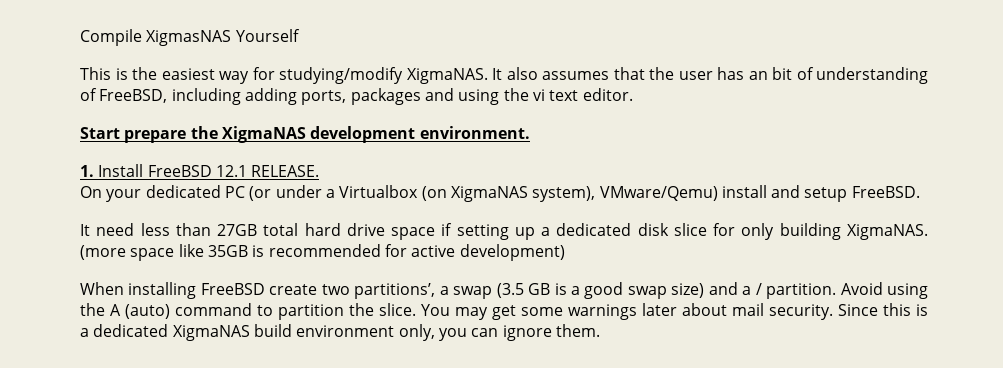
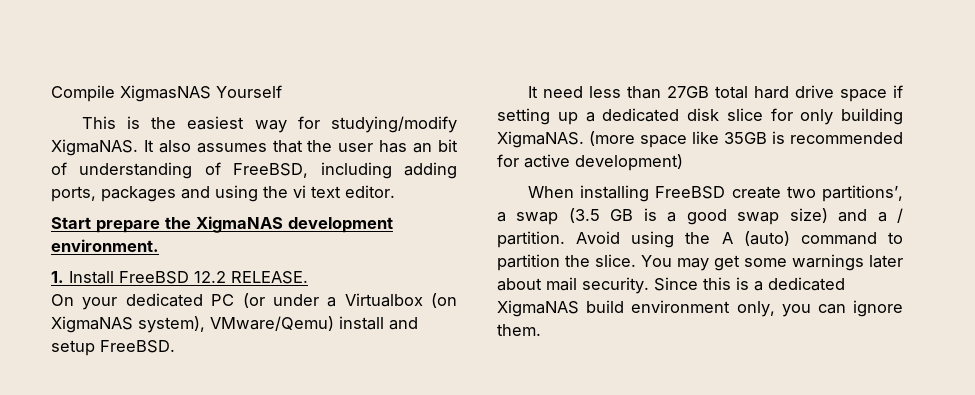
[215,165,247,177] 12.1 -> [194,271,226,283] 12.2

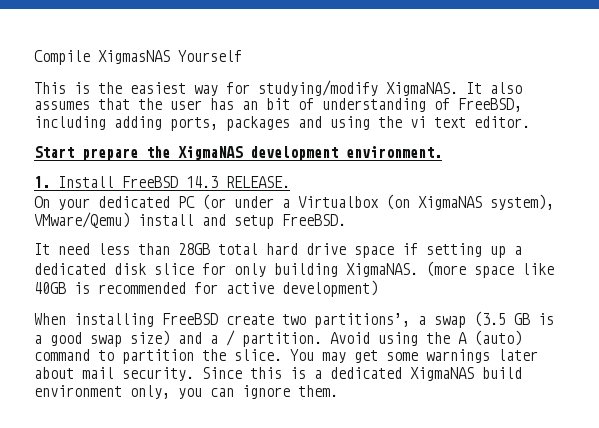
[194,271,226,283] 12.2 -> [186,176,218,188] 14.3
[666,86,709,98] 27GB -> [178,243,210,255] 28GB
[724,132,767,144] 35GB -> [34,282,66,294] 40GB

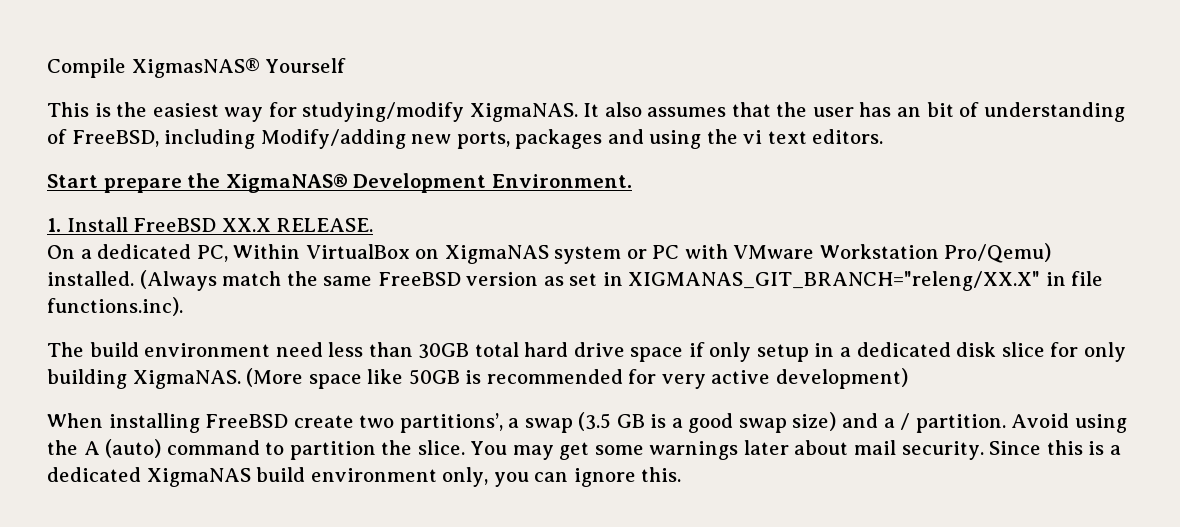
[98,50,170,64] XigmasNAS -> [131,58,260,78] XigmasNAS®
[114,116,162,130] adding -> [260,129,452,149] Modify/adding new
[474,116,530,128] editor. -> [812,129,884,144] editors.
[178,146,442,161] XigmaNAS development environment. -> [225,173,632,193] XigmaNAS® Development Environment.
[186,176,218,188] 14.3 -> [221,218,271,232] XX.X
[58,194,554,210] [34,212,346,229] [34,243,50,255] your dedicated PC (or under a Virtualbox (on XigmaNAS system), VMware/Qemu) install and setup FreeBSD. // It -> [80,243,1052,264] [47,270,1104,291] [47,297,183,316] [47,342,271,357] a dedicated PC, Within VirtualBox on XigmaNAS system or PC with VMware Workstation Pro/Qemu) installed. (Always match the same FreeBSD version as set in XIGMANAS_GIT_BRANCH="releng/XX.X" in file functions.inc). // The build environment
[178,243,210,255] 28GB -> [418,343,470,359] 30GB
[426,243,506,258] setting up -> [709,342,835,362] only setup in
[426,261,466,277] (more -> [246,368,304,387] (More
[34,282,66,294] 40GB -> [408,369,460,385] 50GB
(218, 288) none -> [661,374,706,389] very
[298,385,338,397] them. -> [641,467,682,482] this.

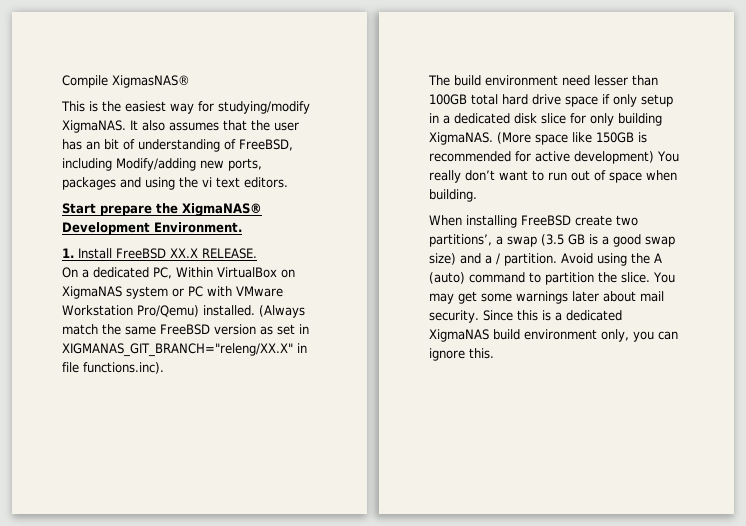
[265,58,347,73] Yourself -> (190, 81) none
[328,342,470,359] less than 30GB -> [594,75,658,86] [429,94,467,105] lesser than 100GB
[408,369,460,385] 50GB -> [596,132,634,143] 150GB
[661,374,706,389] very -> (531, 156) none
(908, 378) none -> [657,151,679,162] [429,170,677,183] [429,189,477,202] You really don’t want to run out of space when building.

